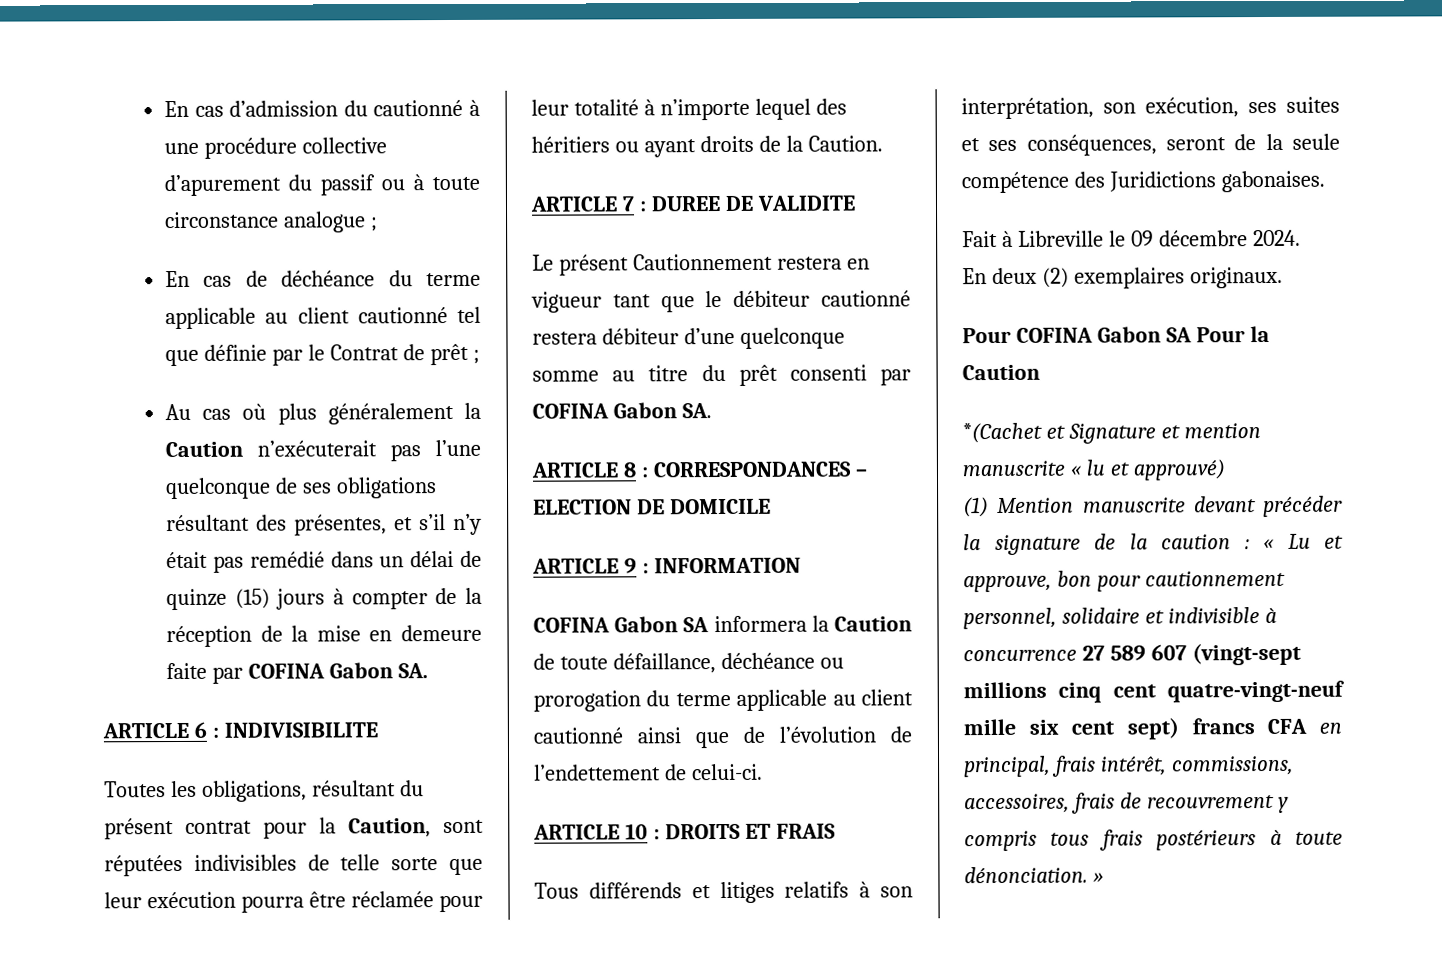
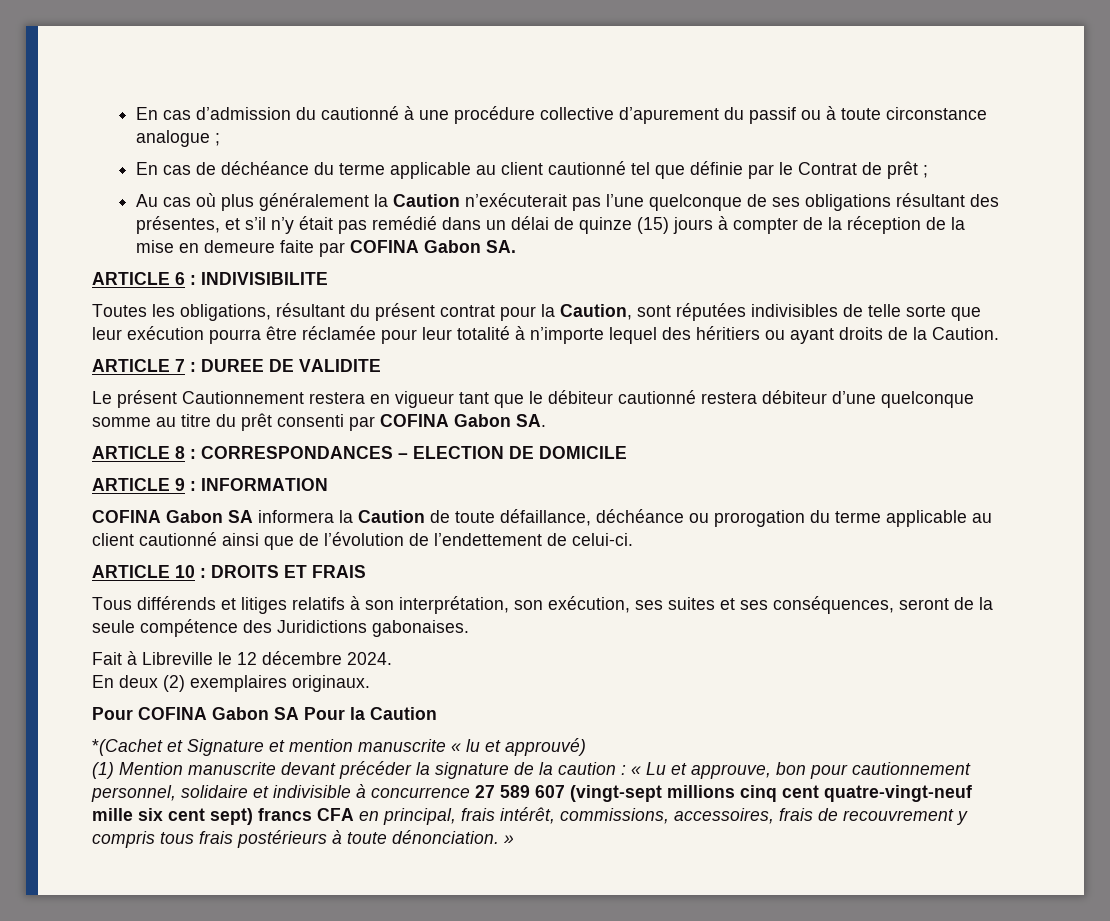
[1130,230,1154,247] 09 -> [237,652,257,665] 12

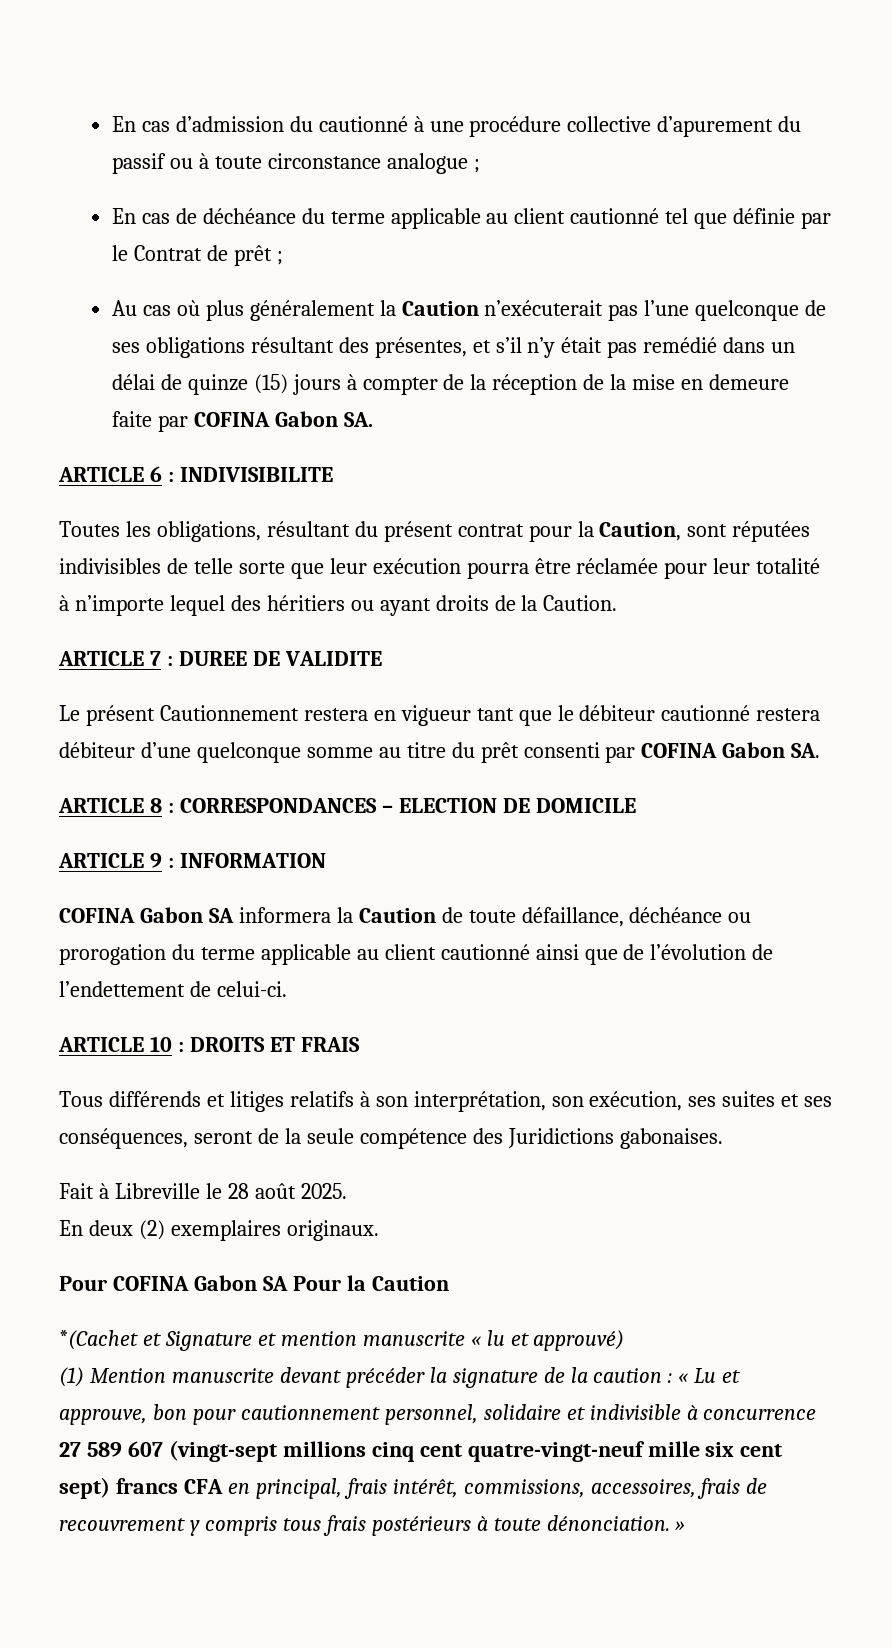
[237,651,392,665] 12 décembre 2024. -> [227,1183,347,1199] 28 août 2025.

